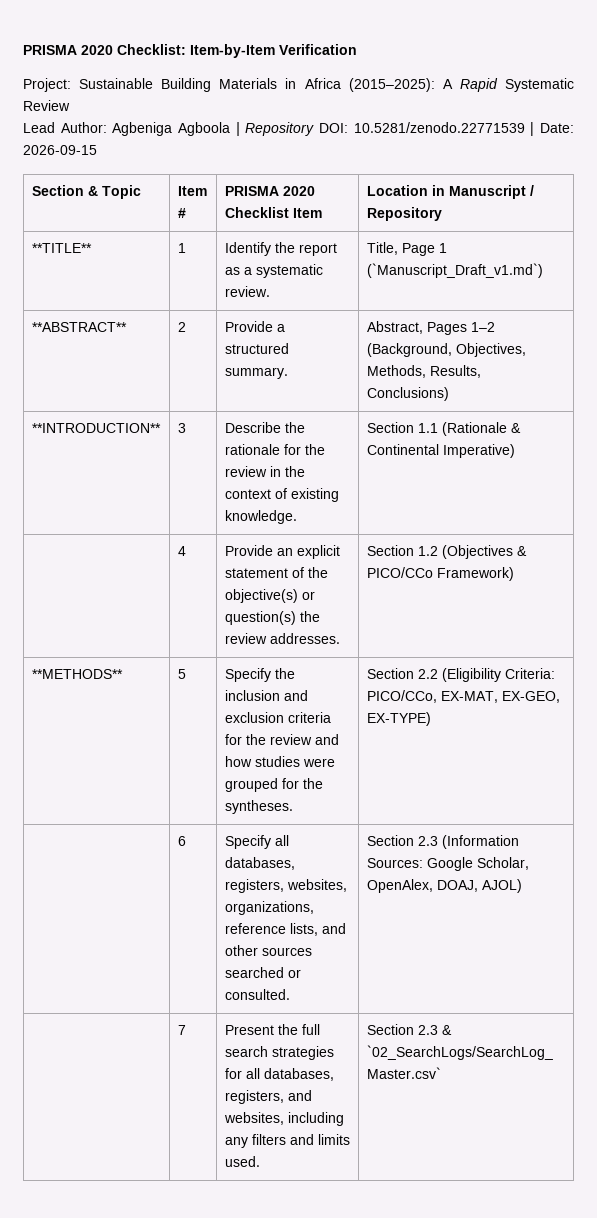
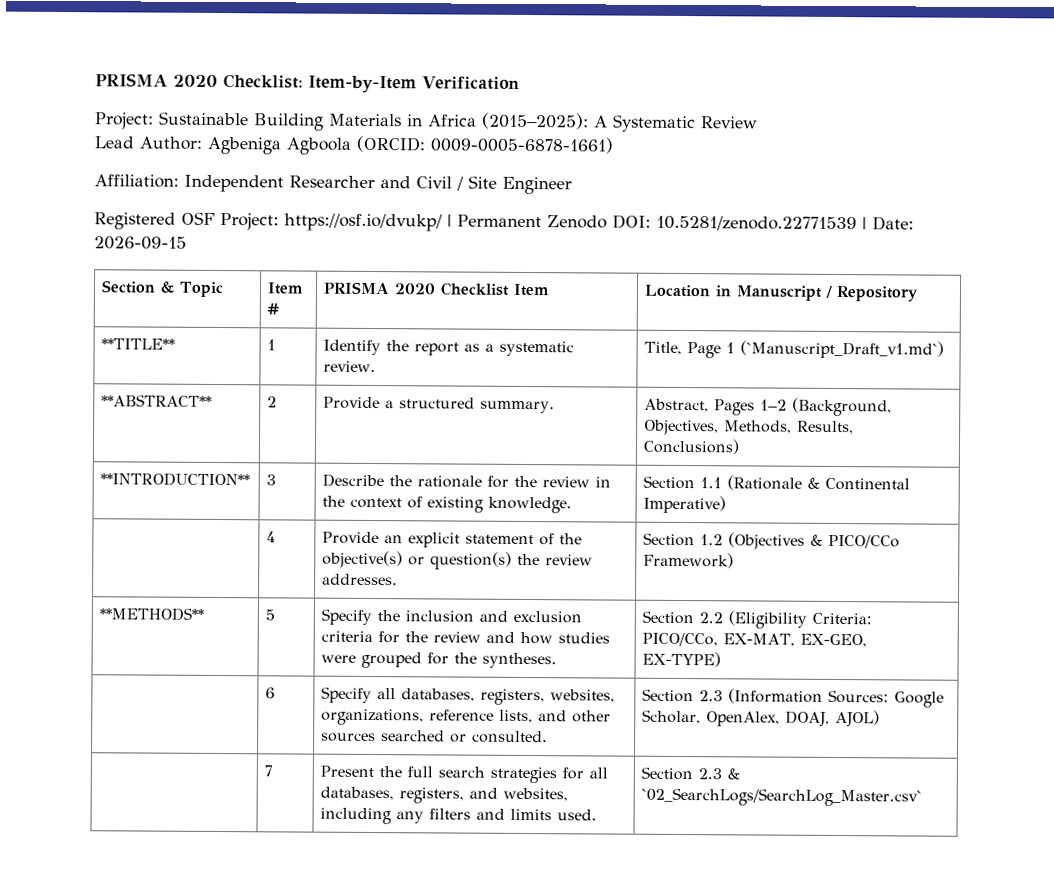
[459,78,498,92] Rapid -> (608, 121) none
[235,122,315,136] | Repository -> [356,135,613,154] [94,174,572,195] [94,211,607,232] (ORCID: 0009-0005-6878-1661) // Affiliation: Independent Researcher and Civil / Site Engineer // Registered OSF Project: https://osf.io/dvukp/ | Permanent Zenodo

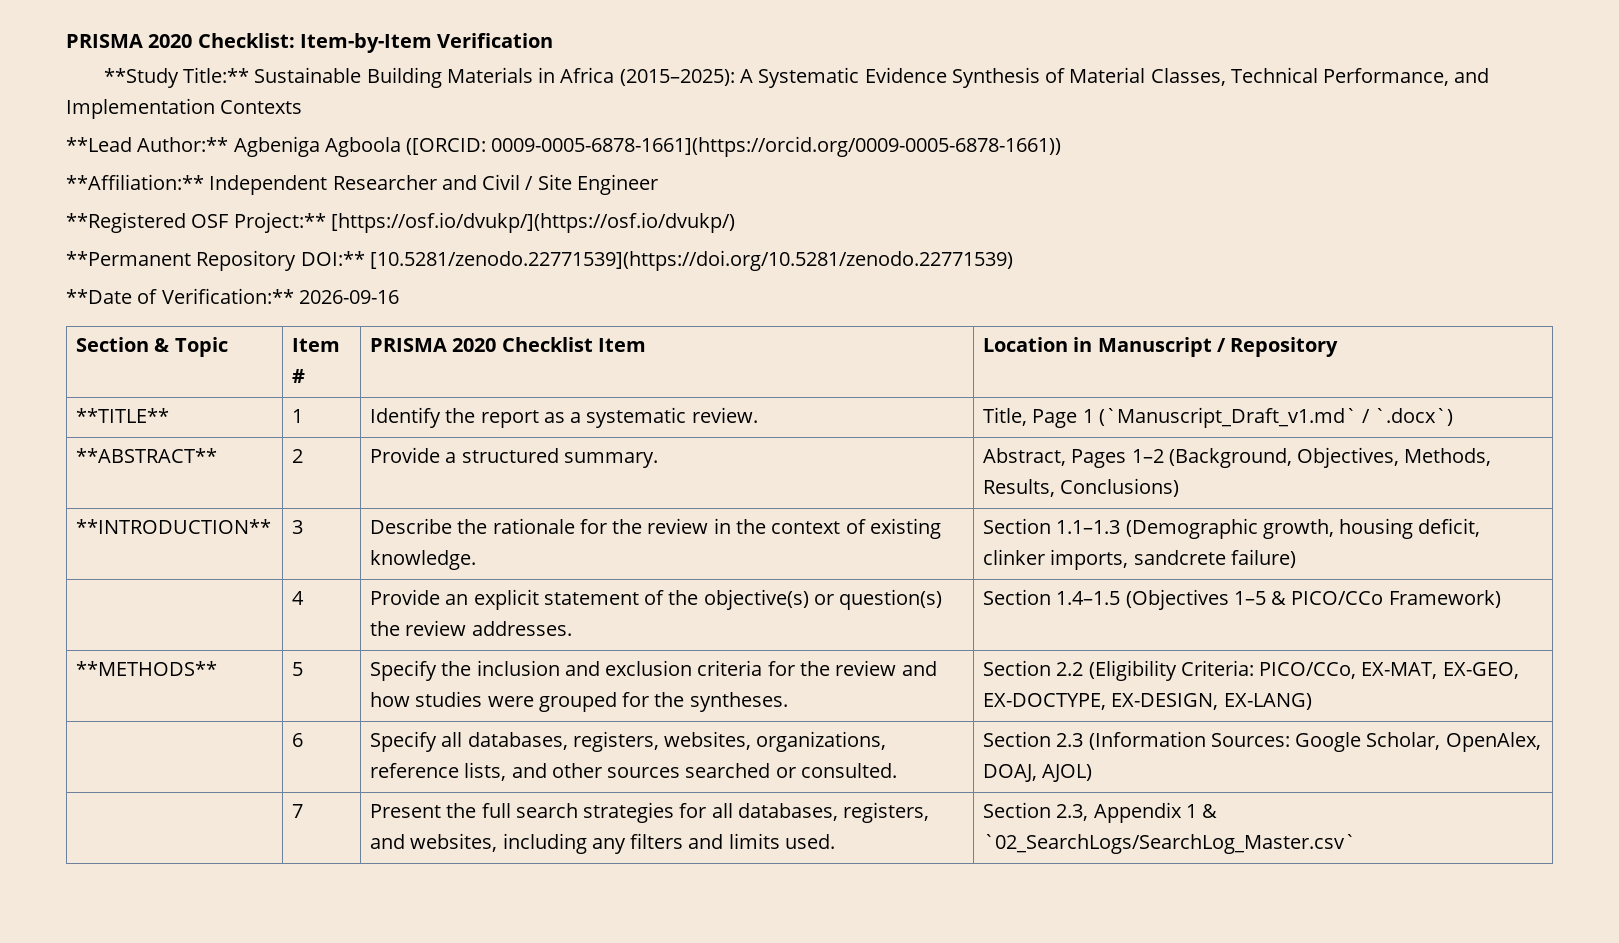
[95,112,154,130] Project: -> [103,67,250,88] **Study Title:**
[701,116,758,129] [94,135,613,155] [94,174,179,188] Review // Lead Author: Agbeniga Agboola (ORCID: 0009-0005-6878-1661) // Affiliation: -> [864,67,1490,88] [66,98,303,119] [66,136,1062,157] [66,174,204,190] Evidence Synthesis of Material Classes, Technical Performance, and Implementation Contexts // **Lead Author:** Agbeniga Agboola ([ORCID: 0009-0005-6878-1661](https://orcid.org/0009-0005-6878-1661)) // **Affiliation:**
[94,211,914,232] [94,236,187,250] Registered OSF Project: https://osf.io/dvukp/ | Permanent Zenodo DOI: 10.5281/zenodo.22771539 | Date: 2026-09-15 -> [66,212,735,233] [66,250,1013,271] [66,288,399,304] **Registered OSF Project:** [https://osf.io/dvukp/](https://osf.io/dvukp/) // **Permanent Repository DOI:** [10.5281/zenodo.22771539](https://doi.org/10.5281/zenodo.22771539) // **Date of Verification:** 2026-09-16
[740,340,945,359] (`Manuscript_Draft_v1.md`) -> [1098,407,1454,428] (`Manuscript_Draft_v1.md` / `.docx`)
[700,475,911,491] [643,495,727,514] 1.1 (Rationale & Continental Imperative) -> [1056,518,1481,539] [983,549,1296,570] 1.1–1.3 (Demographic growth, housing deficit, clinker imports, sandcrete failure)
[700,532,806,550] 1.2 (Objectives -> [1056,589,1266,610] 1.4–1.5 (Objectives 1–5
[642,651,722,668] EX-TYPE) -> [983,693,1312,710] EX-DOCTYPE, EX-DESIGN, EX-LANG)
[698,768,723,780] 2.3 -> [1056,802,1197,823] 2.3, Appendix 1

